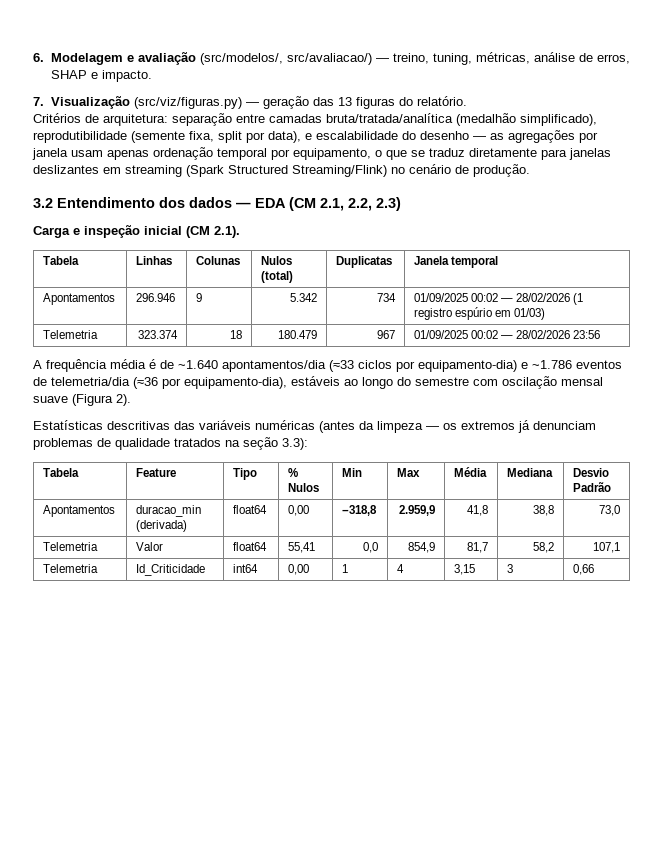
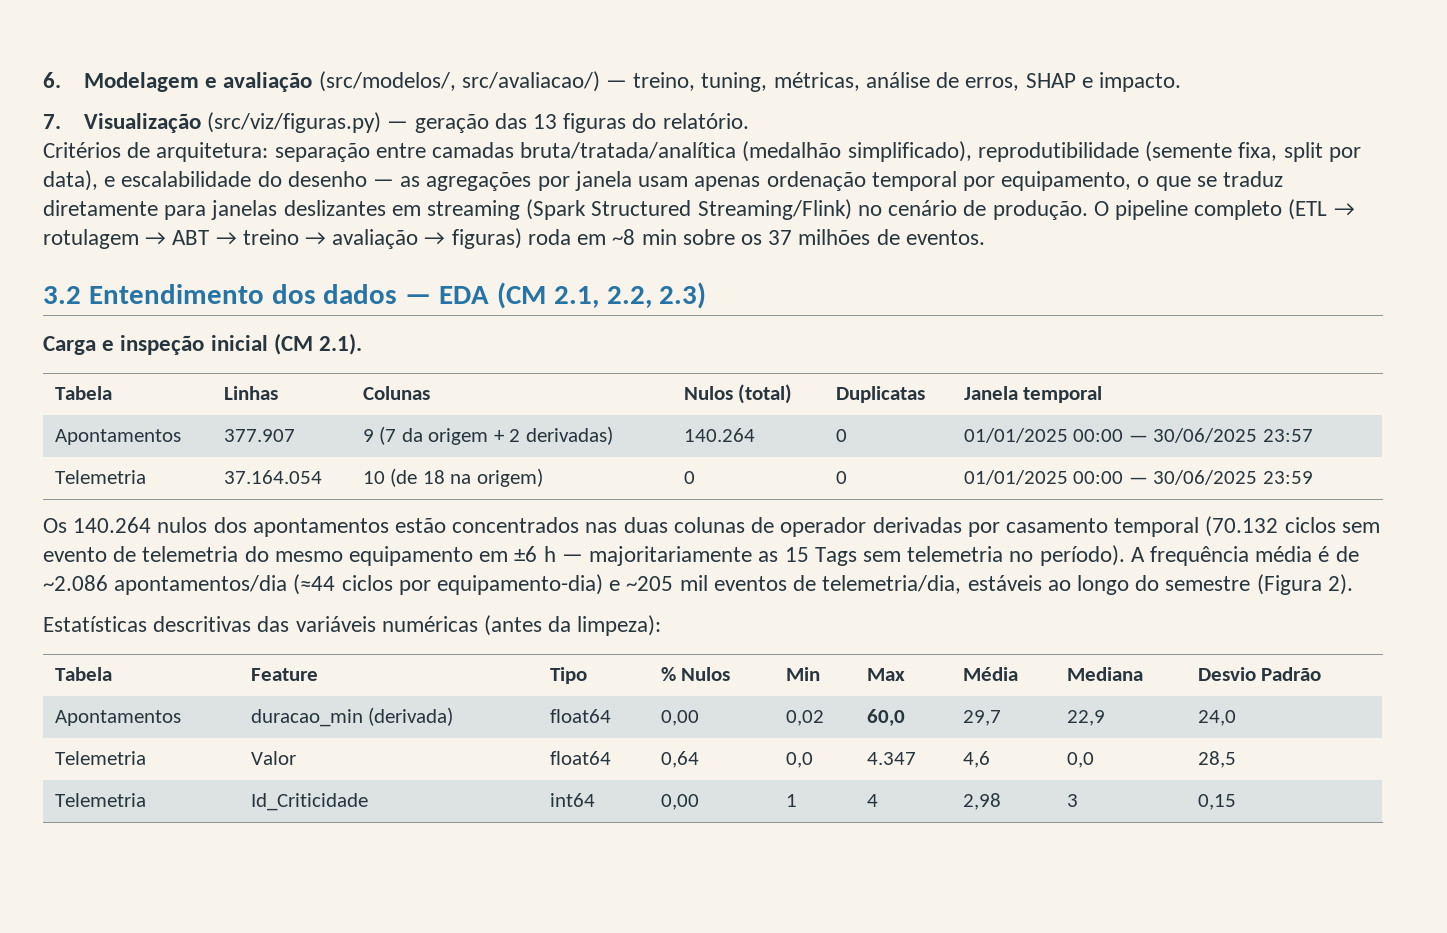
(530, 170) none -> [1093,199,1355,220] [43,228,985,249] O pipeline completo (ETL → rotulagem → ABT → treino → avaliação → figuras) roda em ~8 min sobre os 37 milhões de eventos.
[136,293,176,302] 296.946 -> [223,429,295,442] 377.907
[289,293,317,302] [376,293,396,302] [414,293,584,305] [414,307,546,320] [43,330,99,339] [137,330,178,339] [229,330,242,339] [277,330,317,339] [376,330,395,339] [414,330,601,339] | 5.342 | 734 | 01/09/2025 00:02 — 28/02/2026 (1 registro espúrio em 01/03) // Telemetria | 323.374 | 18 | 180.479 | 967 | 01/09/2025 00:02 — 28/02/2026 23:56 // -> [379,426,613,445] [683,428,755,442] [835,429,847,442] [963,428,1313,443] [54,470,146,484] [223,470,322,484] [362,468,543,487] [683,471,695,484] [835,471,847,484] [963,470,1313,485] [43,516,1380,537] [43,545,1125,566] (7 da origem + 2 derivadas) | 140.264 | 0 | 01/01/2025 00:00 — 30/06/2025 23:57 // Telemetria | 37.164.054 | 10 (de 18 na origem) | 0 | 0 | 01/01/2025 00:00 — 30/06/2025 23:59 // Os 140.264 nulos dos apontamentos estão concentrados nas duas colunas de operador derivadas por casamento temporal (70.132 ciclos sem evento de telemetria do mesmo equipamento em ±6 h — majoritariamente as 15 Tags sem telemetria no período).
[178,360,354,372] ~1.640 apontamentos/dia (≈33 -> [43,574,336,595] ~2.086 apontamentos/dia (≈44
[532,360,622,369] [33,377,287,389] ~1.786 eventos de telemetria/dia (≈36 por equipamento-dia), -> [626,575,962,594] ~205 mil eventos de telemetria/dia,
[473,376,603,389] [33,396,68,403] com oscilação mensal suave -> (1251, 583) none
[377,420,596,433] [33,437,308,450] limpeza — os extremos já denunciam problemas de qualidade tratados na seção 3.3): -> [577,615,662,636] limpeza):
[342,505,378,516] [398,505,435,516] [466,505,488,516] [532,505,554,516] [598,505,620,516] −318,8 | 2.959,9 | 41,8 | 38,8 | 73,0 -> [785,710,824,726] [866,709,905,726] [962,710,1001,726] [1066,710,1105,726] [1197,710,1236,726] 0,02 | 60,0 | 29,7 | 22,9 | 24,0
[288,542,316,553] [362,542,378,553] [407,542,435,553] [466,542,488,553] [532,542,554,553] [592,542,620,553] 55,41 | 0,0 | 854,9 | 81,7 | 58,2 | 107,1 -> [660,751,699,768] [785,752,813,768] [866,752,916,765] [962,751,990,768] [1066,752,1094,768] [1197,751,1236,768] 0,64 | 0,0 | 4.347 | 4,6 | 0,0 | 28,5
[454,564,476,575] 3,15 -> [962,793,1001,810] 2,98
[573,564,595,575] 0,66 -> [1197,794,1236,810] 0,15

